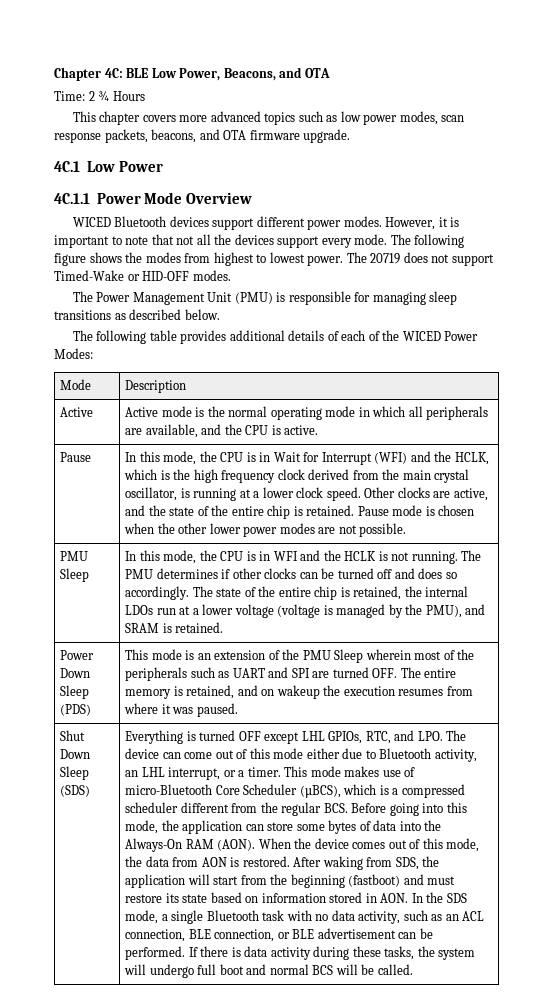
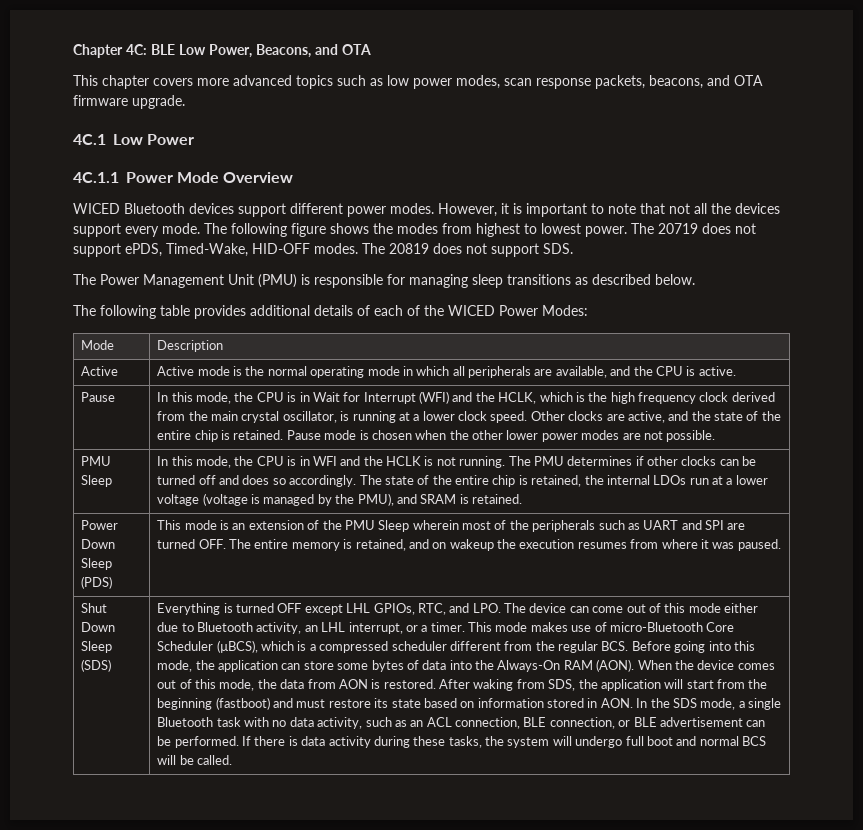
[54,91,145,101] // Time: 2 ¾ Hours -> (371, 49) none
[54,270,140,281] Timed-Wake or -> [125,243,248,257] ePDS, Timed-Wake,
(231, 275) none -> [362,243,573,257] The 20819 does not support SDS.

